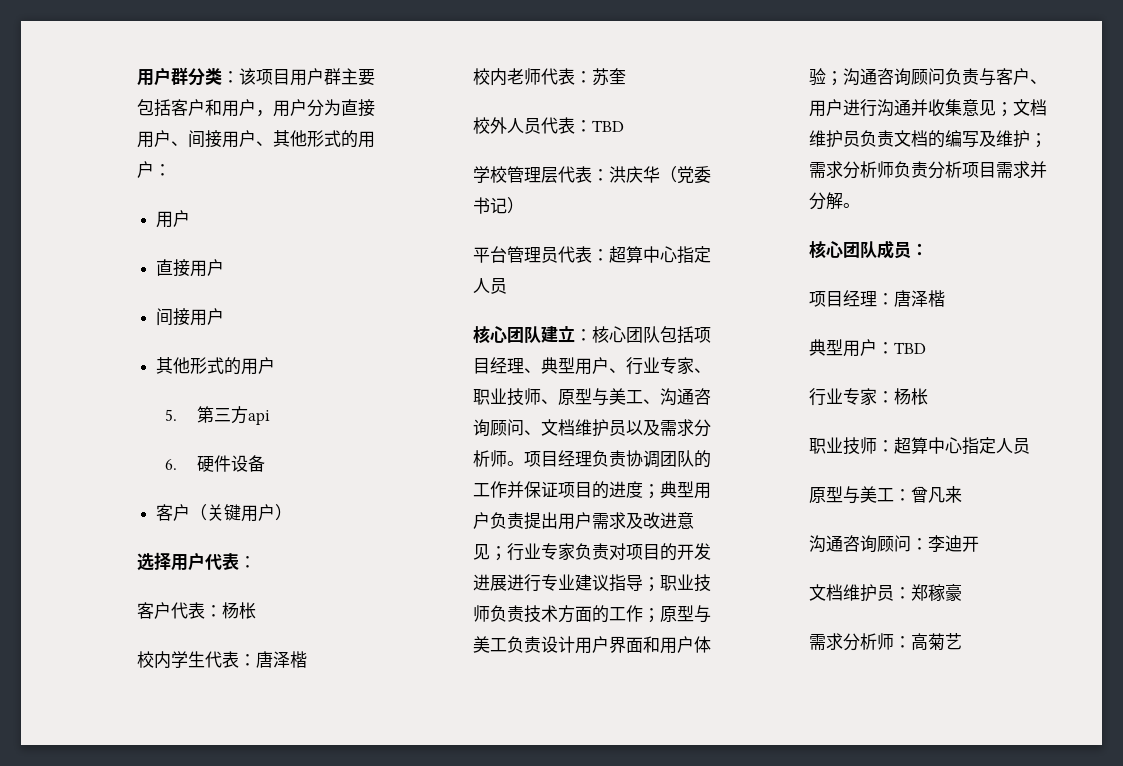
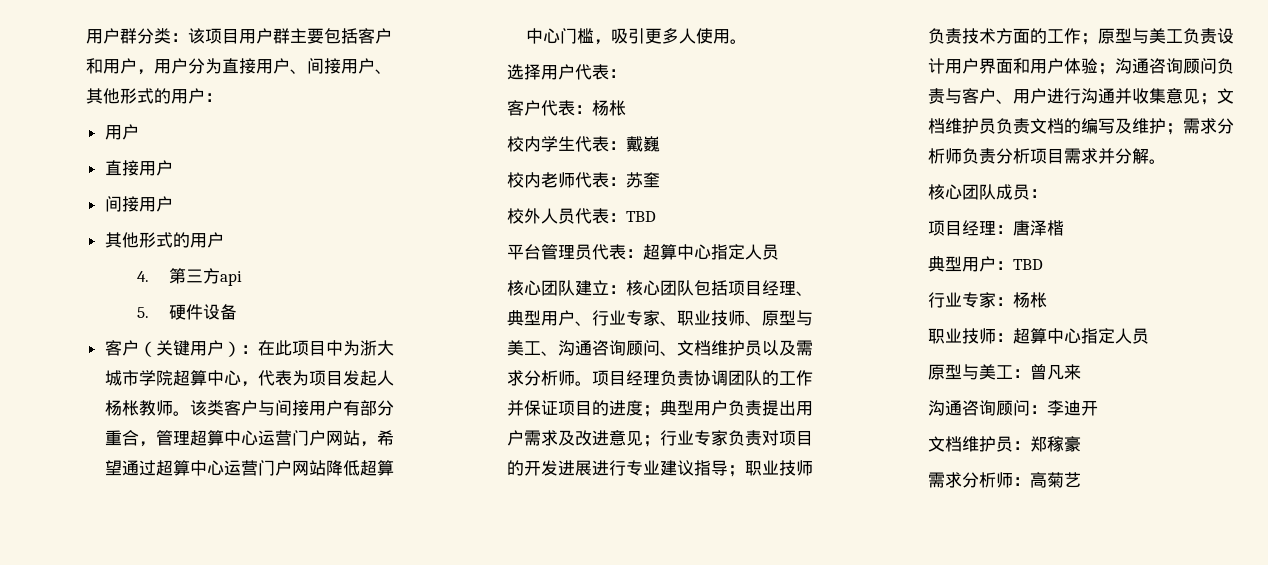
[164,409,177,421] 5. -> [137,271,149,282] 4.
[164,459,177,470] 6. -> [137,307,149,318] 5.
(293, 512) none -> [240,340,394,356] [104,370,394,387] [104,400,394,416] [104,430,394,447] [104,460,394,476] [525,28,747,45] ：在此项目中为浙大城市学院超算中心，代表为项目发起人杨枨教师。该类客户与间接用户有部分重合，管理超算中心运营门户网站，希望通过超算中心运营门户网站降低超算中心门槛，吸引更多人使用。
[256,651,308,668] 唐泽楷 -> [626,136,661,152] 戴巍
[473,166,712,184] [473,197,525,214] // 学校管理层代表：洪庆华（党委书记） -> (657, 216) none

